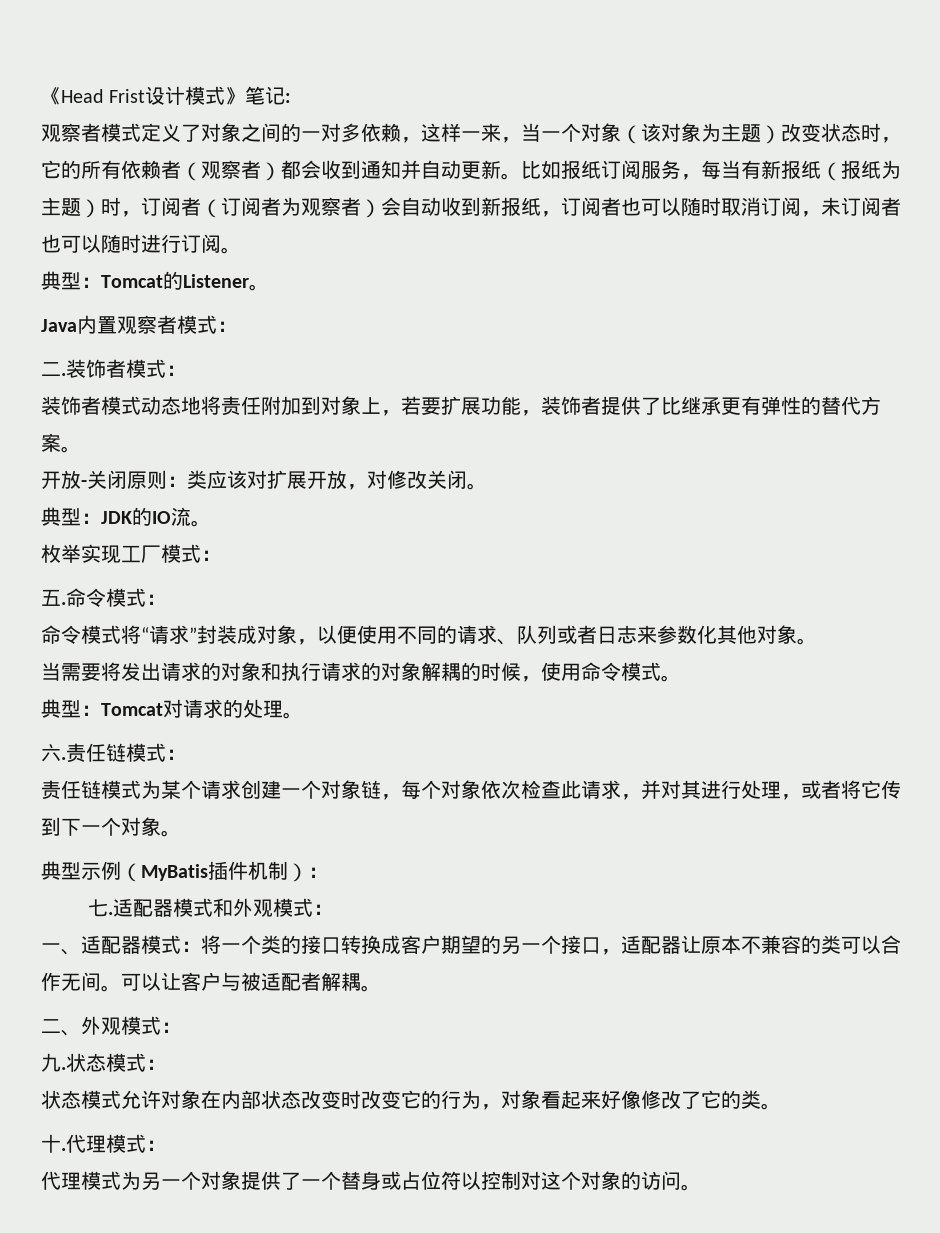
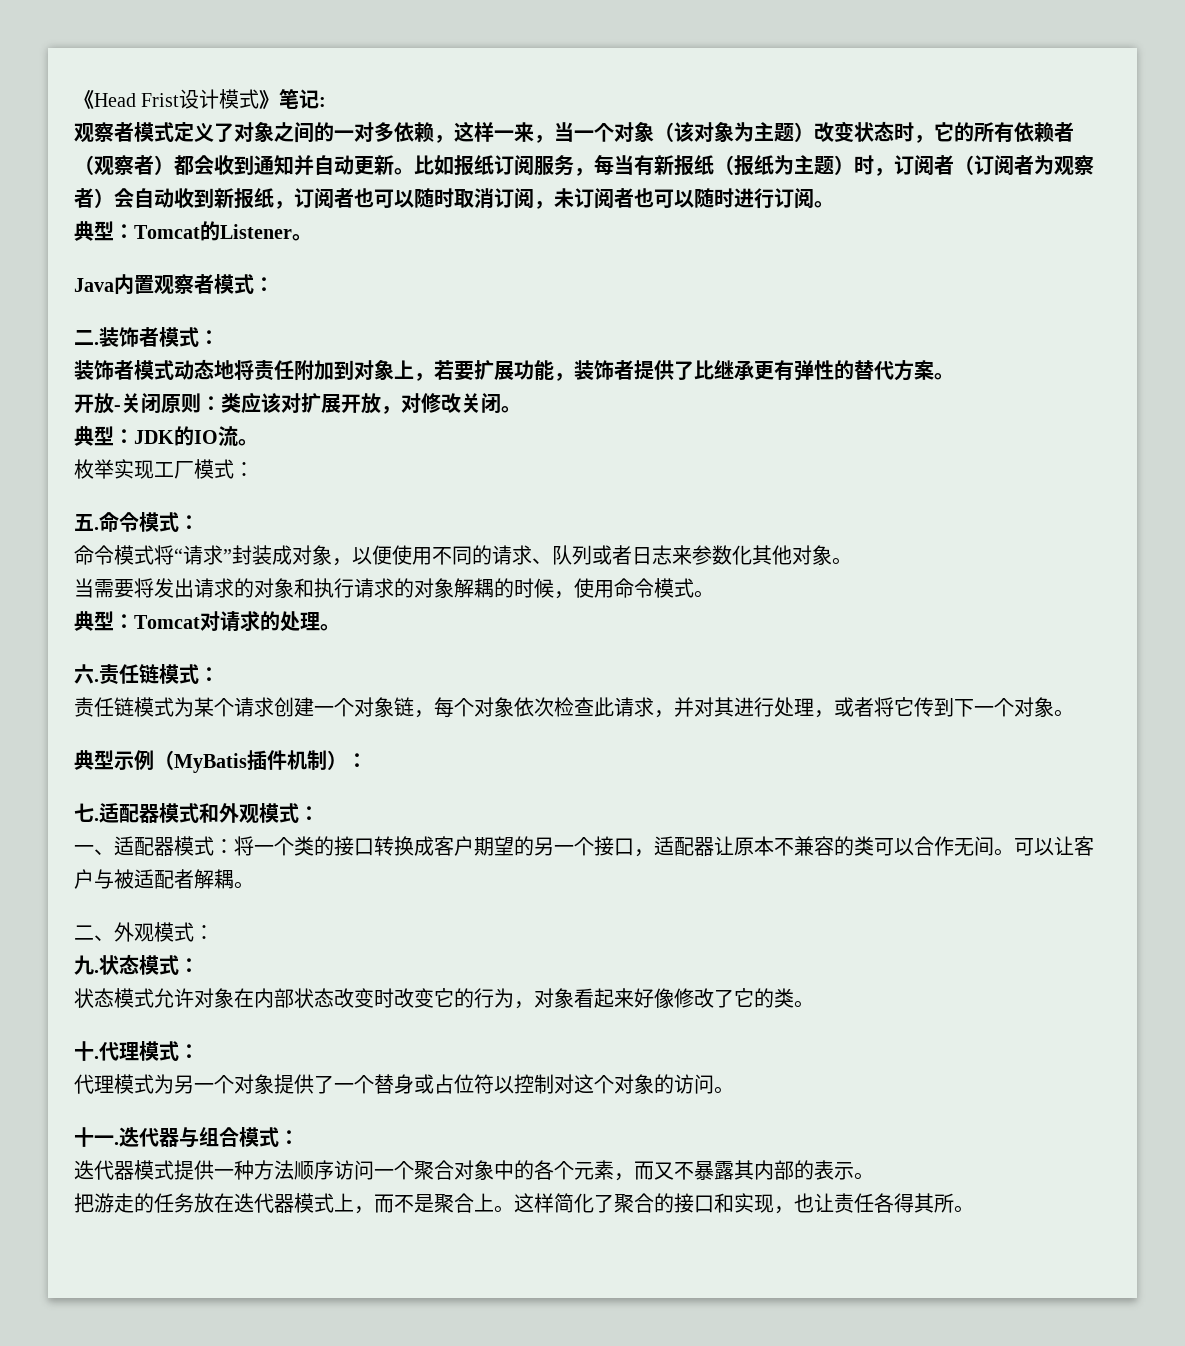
(701, 1187) none -> [74,1127,299,1148] [74,1160,874,1181] [74,1193,974,1214] // 十一.迭代器与组合模式： // 迭代器模式提供一种方法顺序访问一个聚合对象中的各个元素，而又不暴露其内部的表示。 // 把游走的任务放在迭代器模式上，而不是聚合上。这样简化了聚合的接口和实现，也让责任各得其所。

